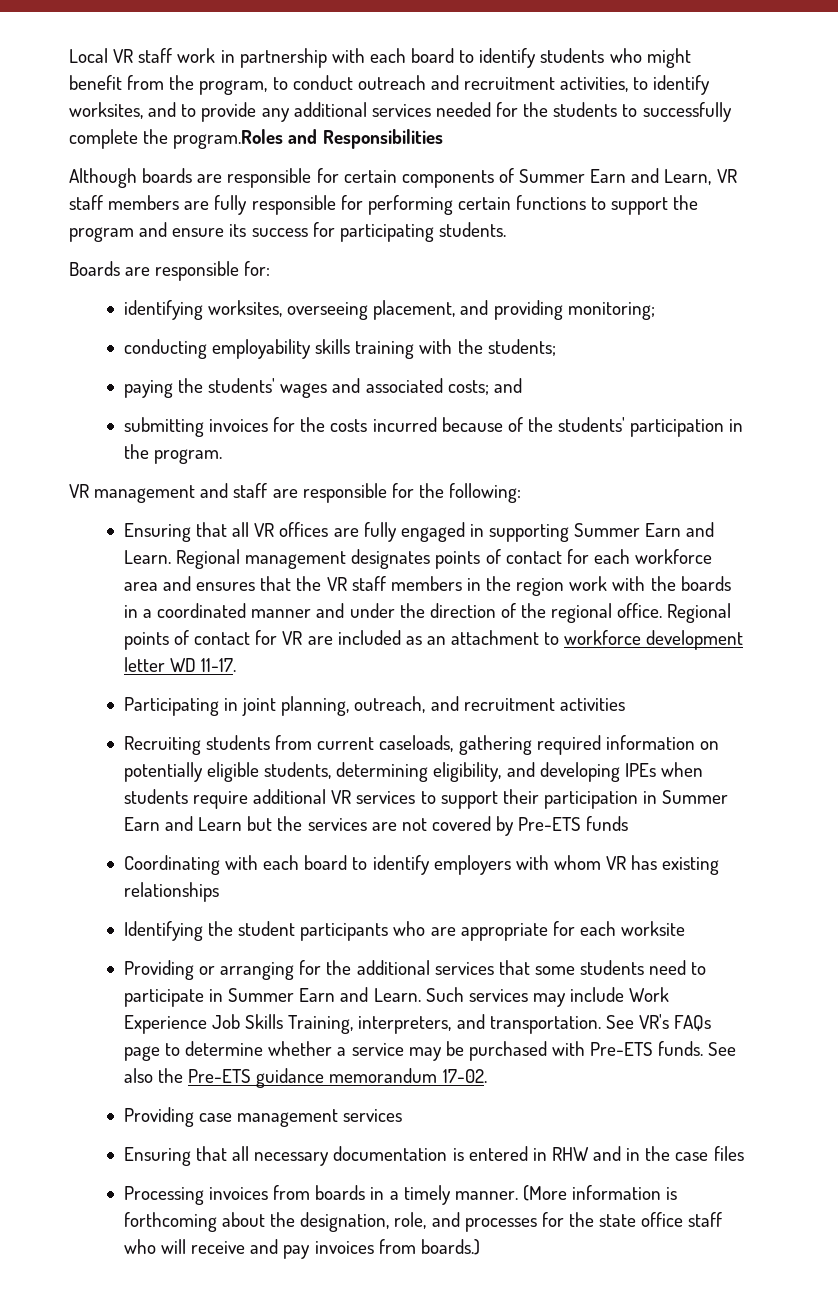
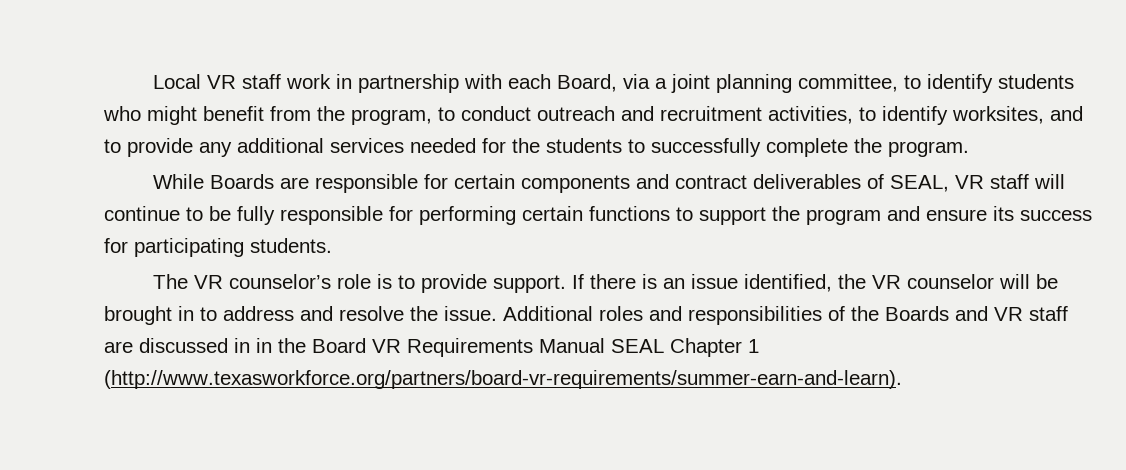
[411,48,455,63] board -> [557,74,899,93] Board, via a joint planning committee,
[173,129,443,149] [69,168,193,188] program.Roles and Responsibilities // Although boards -> [888,141,969,157] [153,174,275,189] program. // While Boards
[498,168,737,185] [69,195,210,210] of Summer Earn and Learn, VR staff members are -> [636,174,1066,192] [104,206,231,221] and contract deliverables of SEAL, VR staff will continue to be
[69,261,271,281] [123,300,655,320] [123,339,556,359] [123,378,522,398] [123,417,744,437] [123,444,223,464] [69,483,522,503] [123,522,715,542] [123,549,713,569] [123,576,731,596] [123,603,732,623] [123,630,744,650] [123,657,237,672] [123,696,625,716] [123,735,719,755] [123,762,703,782] [123,789,729,809] [123,816,629,836] [123,855,720,875] [123,882,219,902] [123,921,686,941] [123,960,707,980] [123,987,670,1007] [123,1014,712,1034] [123,1041,737,1061] [123,1068,487,1088] [123,1107,403,1127] [123,1146,744,1166] [123,1185,678,1205] [123,1212,723,1232] [123,1239,480,1259] Boards are responsible for: // identifying worksites, overseeing placement, and providing monitoring; // conducting employability skills training with the students; // paying the students' wages and associated costs; and // submitting invoices for the costs incurred because of the students' participation in the program. // VR management and staff are responsible for the following: // Ensuring that all VR offices are fully engaged in supporting Summer Earn and Learn. Regional management designates points of contact for each workforce area and ensures that the VR staff members in the region work with the boards in a coordinated manner and under the direction of the regional office. Regional points of contact for VR are included as an attachment to workforce development letter WD 11-17. // Participating in joint planning, outreach, and recruitment activities // Recruiting students from current caseloads, gathering required information on potentially eligible students, determining eligibility, and developing IPEs when students require additional VR services to support their participation in Summer Earn and Learn but the services are not covered by Pre-ETS funds // Coordinating with each board to identify employers with whom VR has existing relationships // Identifying the student participants who are appropriate for each worksite // Providing or arranging for the additional services that some students need to participate in Summer Earn and Learn. Such services may include Work Experience Job Skills Training, interpreters, and transportation. See VR's FAQs page to determine whether a service may be purchased with Pre-ETS funds. See also the Pre-ETS guidance memorandum 17-02. // Providing case management services // Ensuring that all necessary documentation is entered in RHW and in the case files // Processing invoices from boards in a timely manner. (More information is forthcoming about the designation, role, and processes for the state office staff who will receive and pay invoices from boards.) -> [153,274,1059,293] [104,306,1068,325] [104,338,759,357] [104,370,902,389] The VR counselor’s role is to provide support. If there is an issue identified, the VR counselor will be brought in to address and resolve the issue. Additional roles and responsibilities of the Boards and VR staff are discussed in in the Board VR Requirements Manual SEAL Chapter 1 (http://www.texasworkforce.org/partners/board-vr-requirements/summer-earn-and-learn).

